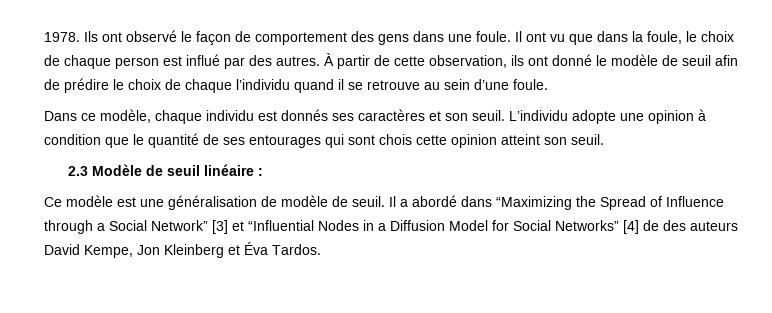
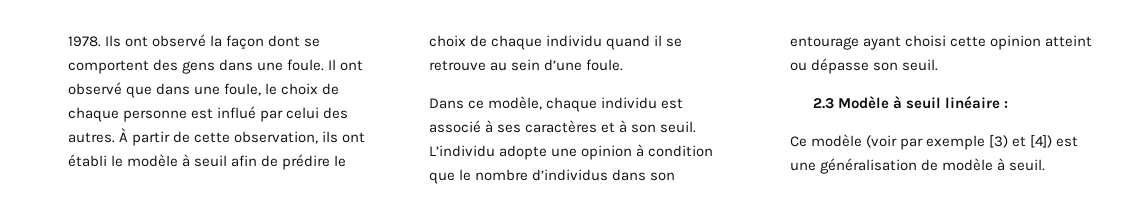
[181,31,348,45] le façon de comportement -> [209,35,321,50] [67,60,149,74] la façon dont se comportent
[550,34,566,42] vu -> [67,82,122,95] observé
[632,31,644,42] la -> [193,86,220,95] une
[115,57,160,69] person -> [122,110,187,122] personne
(246, 63) none -> [286,107,320,119] celui
[552,54,593,66] donné -> [67,154,107,167] établi
[662,55,679,66] de -> [181,154,190,167] à
[236,79,291,90] l’individu -> [545,35,602,47] individu
[281,109,329,121] donnés -> [428,120,493,133] associé à
(442, 116) none -> [619,120,628,133] à
[148,133,413,148] quantité de ses entourages qui sont chois -> [474,169,676,181] [789,35,946,50] nombre d’individus dans son entourage ayant choisi
(541, 139) none -> [789,58,869,74] ou dépasse
[146,165,164,176] de -> [892,96,902,109] à
(114, 201) none -> [865,135,1053,150] (voir par exemple [3) et [4])
[332,195,725,210] [44,220,739,234] [44,242,322,258] de seuil. Il a abordé dans “Maximizing the Spread of Influence through a Social Network” [3] et “Influential Nodes in a Diffusion Model for Social Networks” [4] de des auteurs David Kempe, Jon Kleinberg et Éva Tardos. -> [996,158,1046,171] à seuil.

